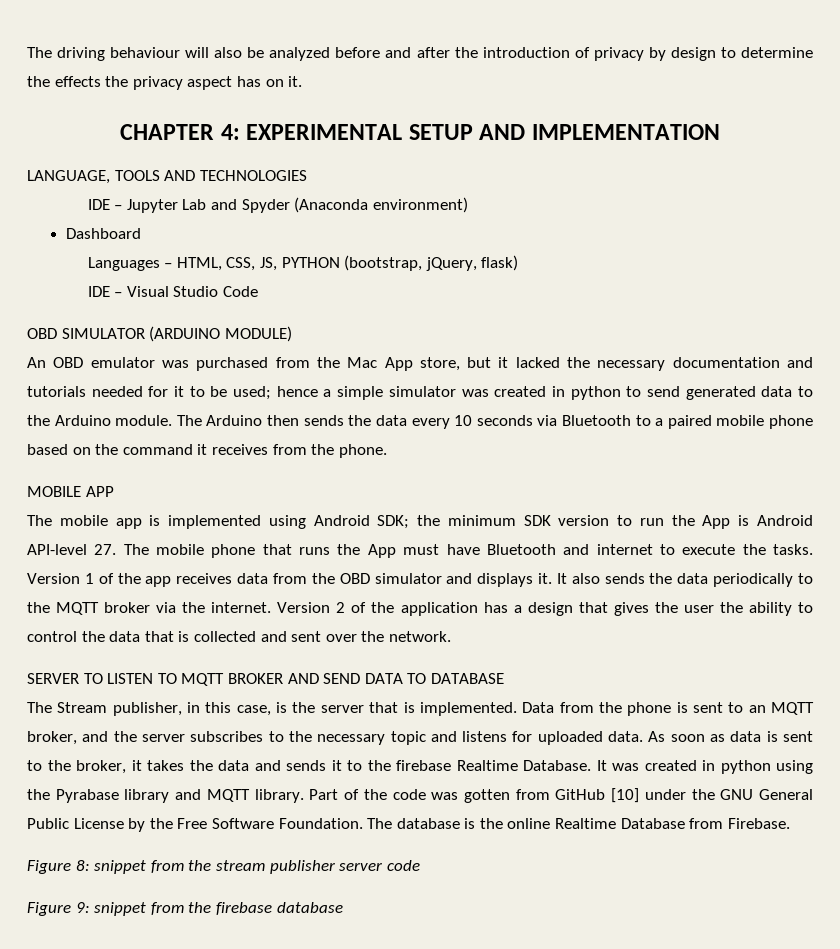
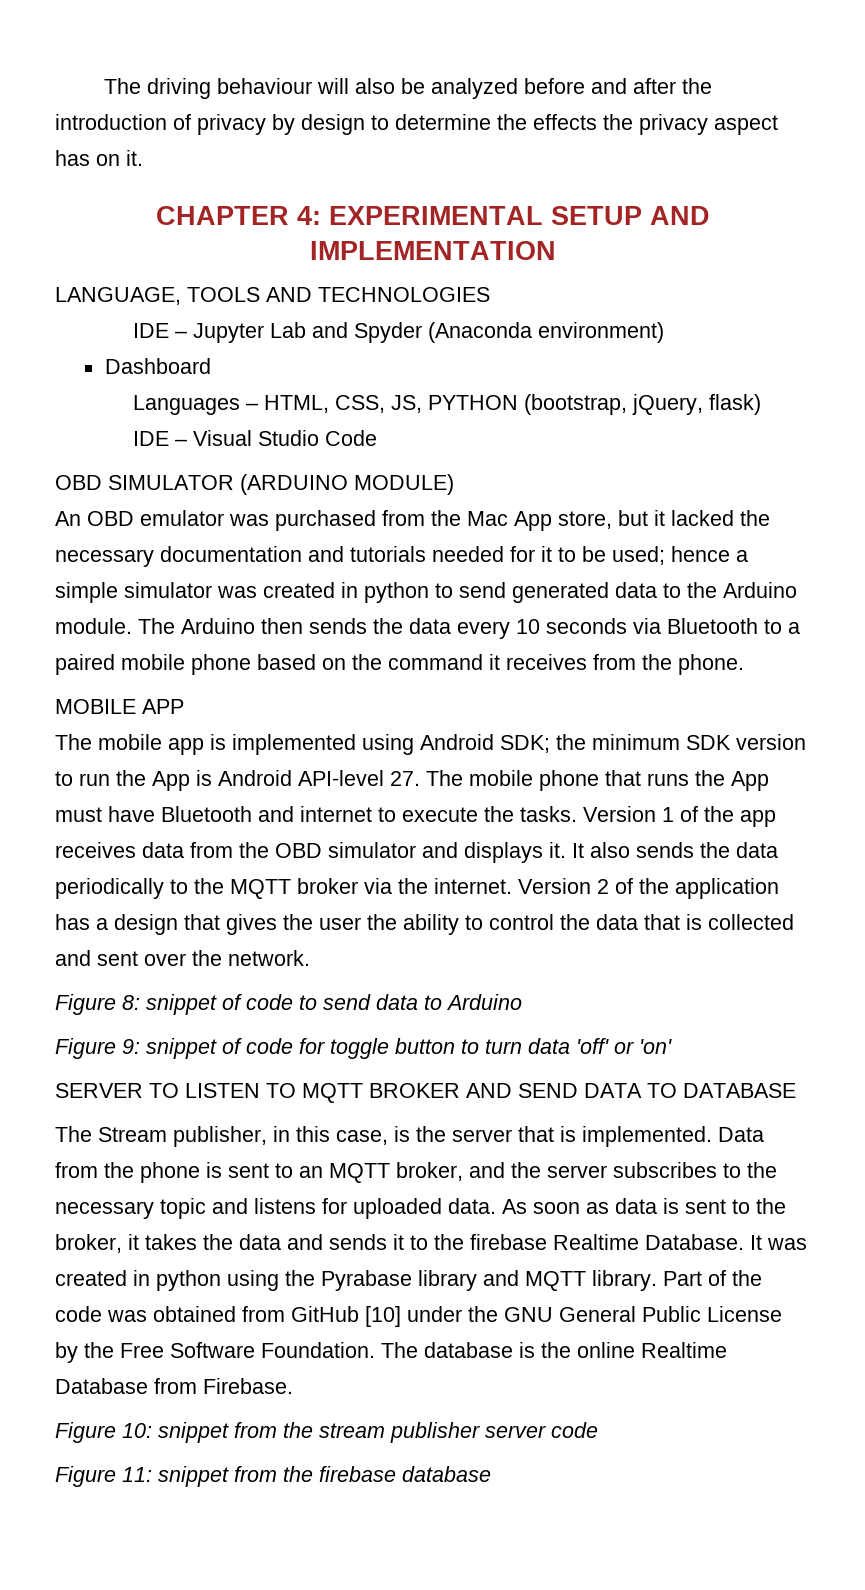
(451, 636) none -> [55,994,522,1015] [55,1038,672,1059] // Figure 8: snippet of code to send data to Arduino // Figure 9: snippet of code for toggle button to turn data 'off' or 'on'
[463,789,510,803] gotten -> [153,1306,236,1322] obtained
[75,860,90,871] 8: -> [122,1423,152,1438] 10:
[75,902,90,913] 9: -> [122,1467,152,1482] 11:

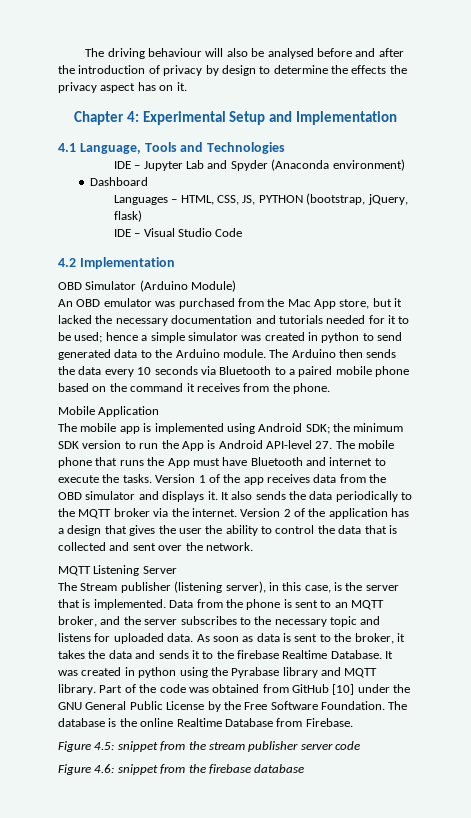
[431,78,519,99] analyzed -> [267,48,314,59] analysed
[155,206,710,225] [309,241,556,260] [55,287,490,305] CHAPTER 4: EXPERIMENTAL SETUP AND IMPLEMENTATION // LANGUAGE, TOOLS AND TECHNOLOGIES -> [73,111,398,125] [58,142,286,154] Chapter 4: Experimental Setup and Implementation // 4.1 Language, Tools and Technologies
[55,474,454,495] // OBD SIMULATOR (ARDUINO MODULE) -> [58,257,175,269] [58,280,237,292] // 4.2 Implementation // OBD Simulator (Arduino Module)
[55,699,184,714] MOBILE APP -> [58,406,160,417] Mobile Application
[55,994,522,1015] [55,1038,672,1059] [55,1083,796,1103] Figure 8: snippet of code to send data to Arduino // Figure 9: snippet of code for toggle button to turn data 'off' or 'on' // SERVER TO LISTEN TO MQTT BROKER AND SEND DATA TO DATABASE -> [58,565,177,576] MQTT Listening Server
[173,1126,267,1147] publisher, -> [120,581,266,593] publisher (listening server),
[122,1423,152,1438] 10: -> [94,742,115,750] 4.5:
[122,1467,152,1482] 11: -> [94,764,115,773] 4.6:

